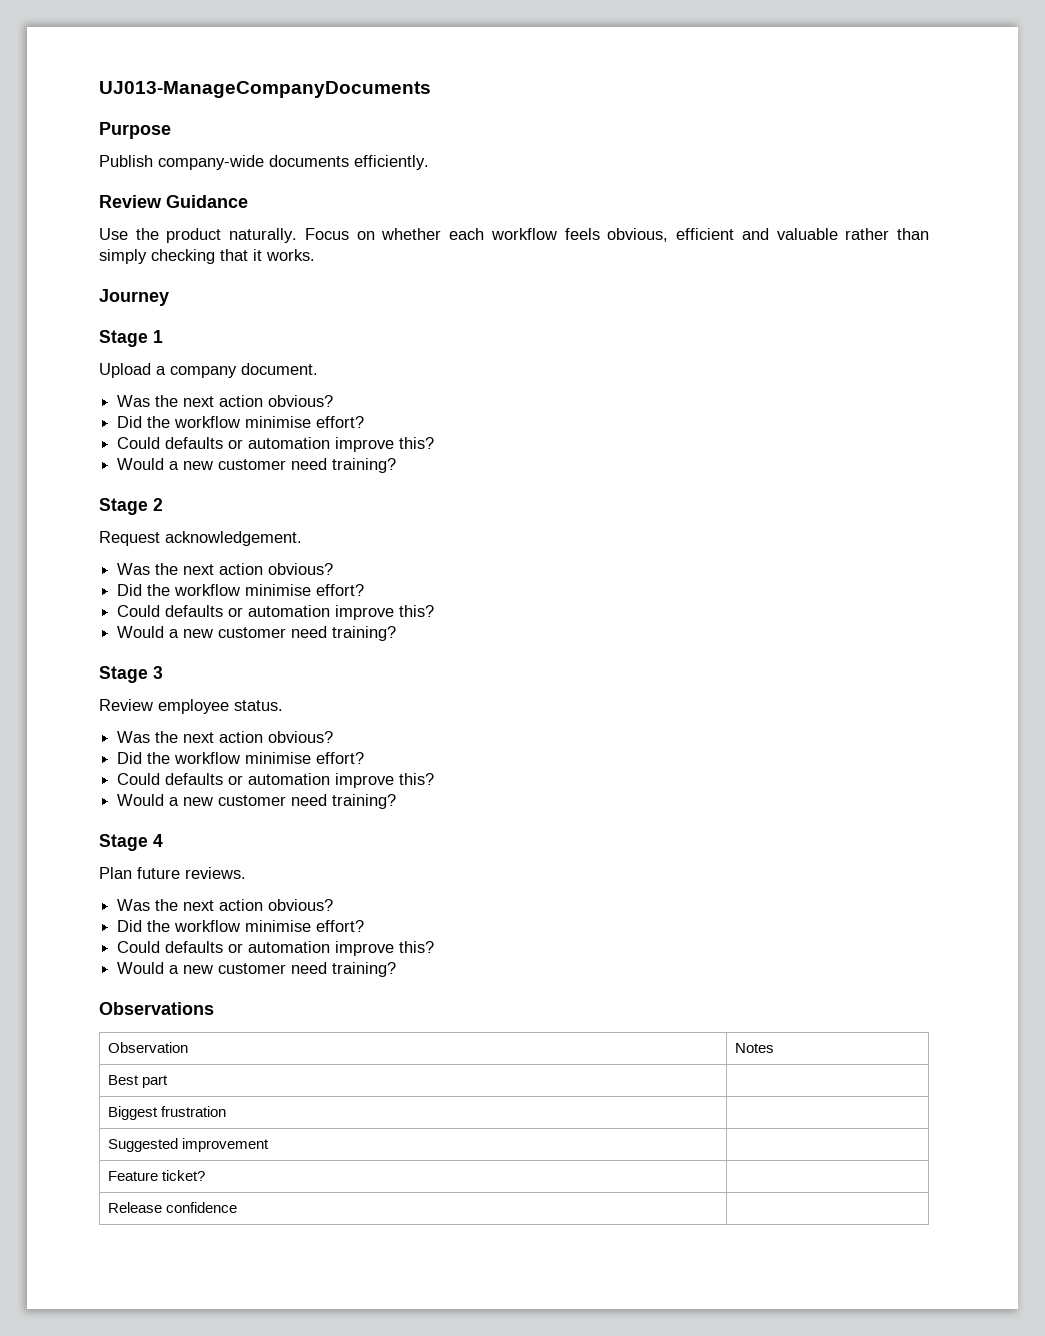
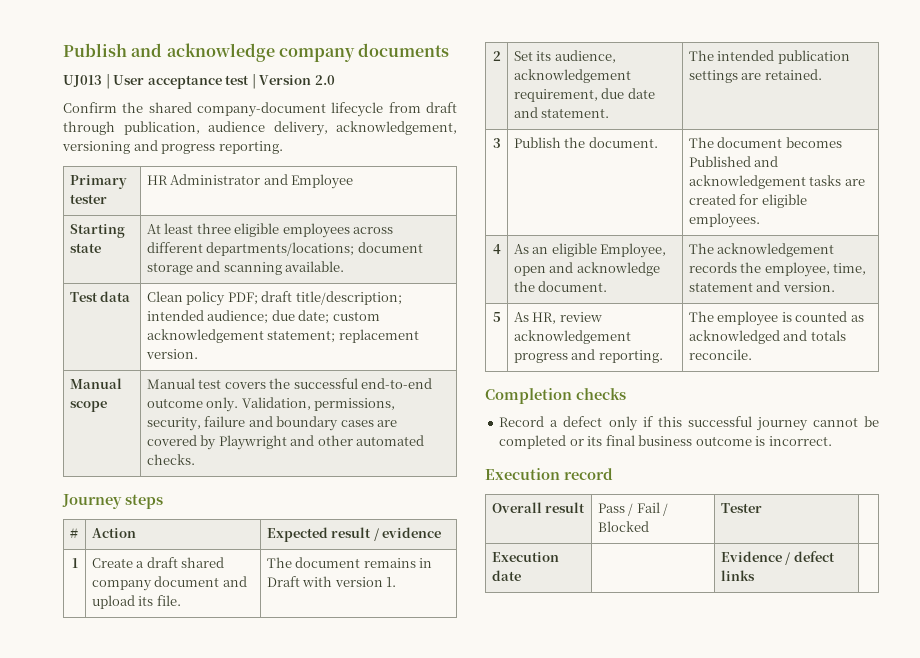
[99,81,431,98] [99,122,171,139] [99,155,429,170] [99,195,248,208] [99,228,930,243] [99,249,315,264] [99,289,169,306] [99,330,163,347] [99,363,318,378] [117,395,334,407] [117,416,365,428] [117,437,435,452] [117,458,397,473] [99,498,163,515] [99,531,302,546] [117,563,334,575] [117,584,365,596] [117,605,435,620] [117,626,397,641] [99,666,163,683] [99,699,283,714] [117,731,334,743] [117,752,365,764] [117,773,435,788] [117,794,397,809] [99,834,163,851] [99,867,246,879] [117,899,334,911] [117,920,365,932] [117,941,435,956] [117,962,397,977] [99,1002,214,1015] [107,1042,188,1053] [734,1043,774,1053] [107,1075,168,1088] [107,1106,226,1120] [107,1138,269,1152] [107,1170,205,1181] [107,1202,237,1213] UJ013-ManageCompanyDocuments // Purpose // Publish company-wide documents efficiently. // Review Guidance // Use the product naturally. Focus on whether each workflow feels obvious, efficient and valuable rather than simply checking that it works. // Journey // Stage 1 // Upload a company document. // Was the next action obvious? // Did the workflow minimise effort? // Could defaults or automation improve this? // Would a new customer need training? // Stage 2 // Request acknowledgement. // Was the next action obvious? // Did the workflow minimise effort? // Could defaults or automation improve this? // Would a new customer need training? // Stage 3 // Review employee status. // Was the next action obvious? // Did the workflow minimise effort? // Could defaults or automation improve this? // Would a new customer need training? // Stage 4 // Plan future reviews. // Was the next action obvious? // Did the workflow minimise effort? // Could defaults or automation improve this? // Would a new customer need training? // Observations // Observation | Notes // Best part | // Biggest frustration | // Suggested improvement | // Feature ticket? | // Release confidence -> [63,43,450,62] [63,74,335,89] [63,102,457,117] [63,121,457,136] [62,140,283,154] [69,175,127,189] [69,194,107,204] [146,174,354,189] [69,224,125,238] [69,243,101,253] [146,223,394,238] [146,242,423,256] [146,261,345,275] [69,291,131,302] [146,291,402,306] [146,310,380,324] [146,329,419,343] [145,349,198,359] [69,378,122,389] [69,401,107,412] [146,378,433,389] [146,397,396,412] [146,416,398,431] [146,435,425,450] [146,454,195,465] [62,494,163,509] [69,528,78,538] [91,528,136,538] [266,527,442,542] [71,558,78,568] [91,557,225,568] [91,576,247,591] [91,595,181,609] [266,557,433,568] [266,576,397,587] [492,51,501,61] [513,50,616,63] [513,69,631,83] [513,88,655,102] [513,107,610,118] [688,50,850,64] [688,69,822,83] [492,138,501,148] [513,137,658,148] [688,137,842,148] [688,156,779,167] [688,175,865,189] [688,194,807,208] [688,213,760,228] [492,244,501,254] [513,243,667,258] [513,262,660,276] [513,281,608,292] [688,243,835,257] [688,262,867,277] [688,281,835,292] [492,312,501,322] [513,312,602,324] [513,330,631,344] [513,349,663,363] [688,311,864,326] [688,330,846,344] [688,349,752,360] [485,388,626,404] [499,416,879,431] [499,435,832,449] [485,468,613,480] [491,502,586,513] [597,502,669,516] [597,521,649,532] [720,503,762,513] [491,552,559,562] [491,570,521,581] [720,551,835,565] [720,570,755,581] Publish and acknowledge company documents // UJ013 | User acceptance test | Version 2.0 // Confirm the shared company-document lifecycle from draft through publication, audience delivery, acknowledgement, versioning and progress reporting. // Primary tester | HR Administrator and Employee // Starting state | At least three eligible employees across different departments/locations; document storage and scanning available. // Test data | Clean policy PDF; draft title/description; intended audience; due date; custom acknowledgement statement; replacement version. // Manual scope | Manual test covers the successful end-to-end outcome only. Validation, permissions, security, failure and boundary cases are covered by Playwright and other automated checks. // Journey steps // # | Action | Expected result / evidence // 1 | Create a draft shared company document and upload its file. | The document remains in Draft with version 1. // 2 | Set its audience, acknowledgement requirement, due date and statement. | The intended publication settings are retained. // 3 | Publish the document. | The document becomes Published and acknowledgement tasks are created for eligible employees. // 4 | As an eligible Employee, open and acknowledge the document. | The acknowledgement records the employee, time, statement and version. // 5 | As HR, review acknowledgement progress and reporting. | The employee is counted as acknowledged and totals reconcile. // Completion checks // Record a defect only if this successful journey cannot be completed or its final business outcome is incorrect. // Execution record // Overall result | Pass / Fail / Blocked | Tester | // Execution date | | Evidence / defect links

